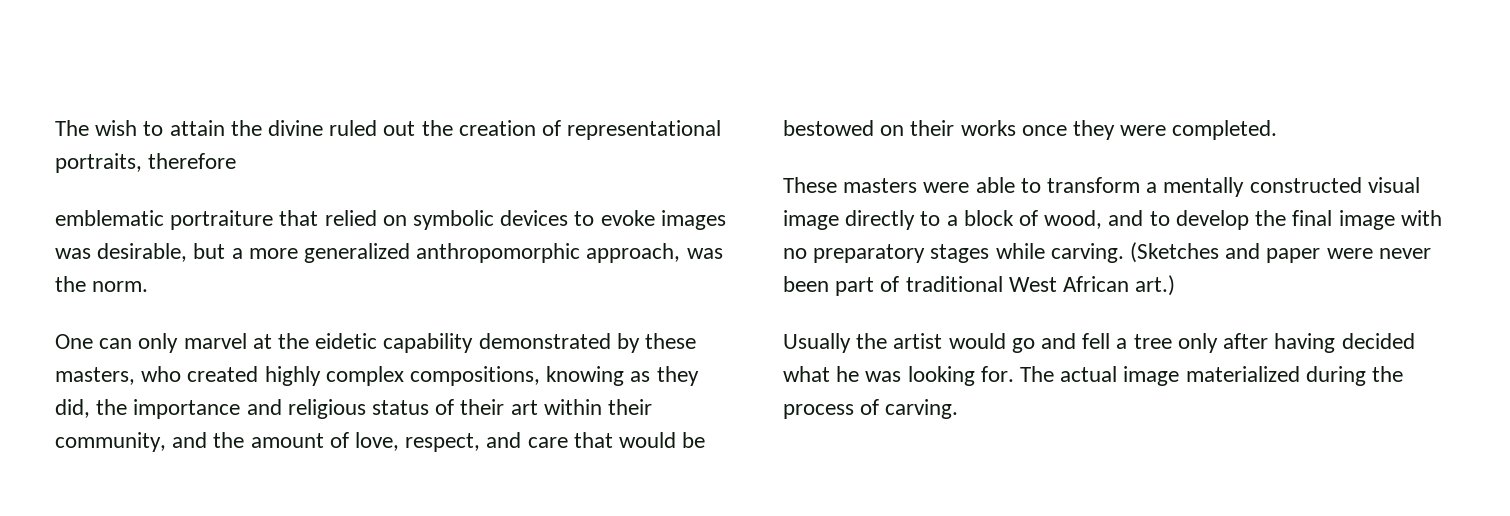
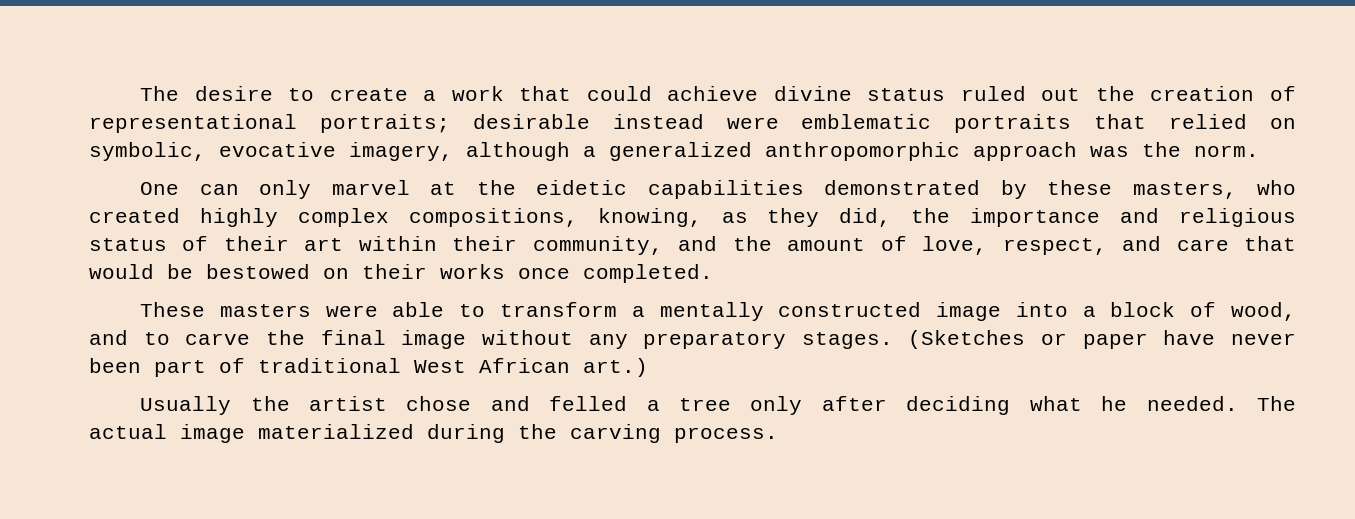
[55,120,324,136] The wish to attain the divine -> [140,86,946,101] The desire to create a work that could achieve divine status
[55,153,237,173] [55,210,726,230] [55,243,298,262] portraits, therefore // emblematic portraiture that relied on symbolic devices to evoke images was desirable, but a more -> [319,114,1297,133] [89,142,596,161] portraits; desirable instead were emblematic portraits that relied on symbolic, evocative imagery, although a
[586,243,681,263] approach, -> [973,142,1077,161] approach
[383,333,474,353] capability -> [647,180,804,199] capabilities
[546,366,625,386] knowing -> [597,208,702,227] knowing,
[1073,120,1167,140] they were -> (570, 273) none
[1367,177,1420,193] [783,210,941,230] visual image directly to -> [936,302,1068,321] image into
[1175,210,1249,230] develop -> [185,333,251,345] carve
[1400,210,1442,226] [783,242,1373,263] with no preparatory stages while carving. (Sketches and paper were -> [481,330,1216,349] without any preparatory stages. (Sketches or paper have
[948,333,1415,353] [783,366,1014,386] would go and fell a tree only after having decided what he was looking for. -> [406,396,1238,415] chose and felled a tree only after deciding what he needed.
[783,399,959,419] process of carving. -> [570,424,778,443] carving process.

